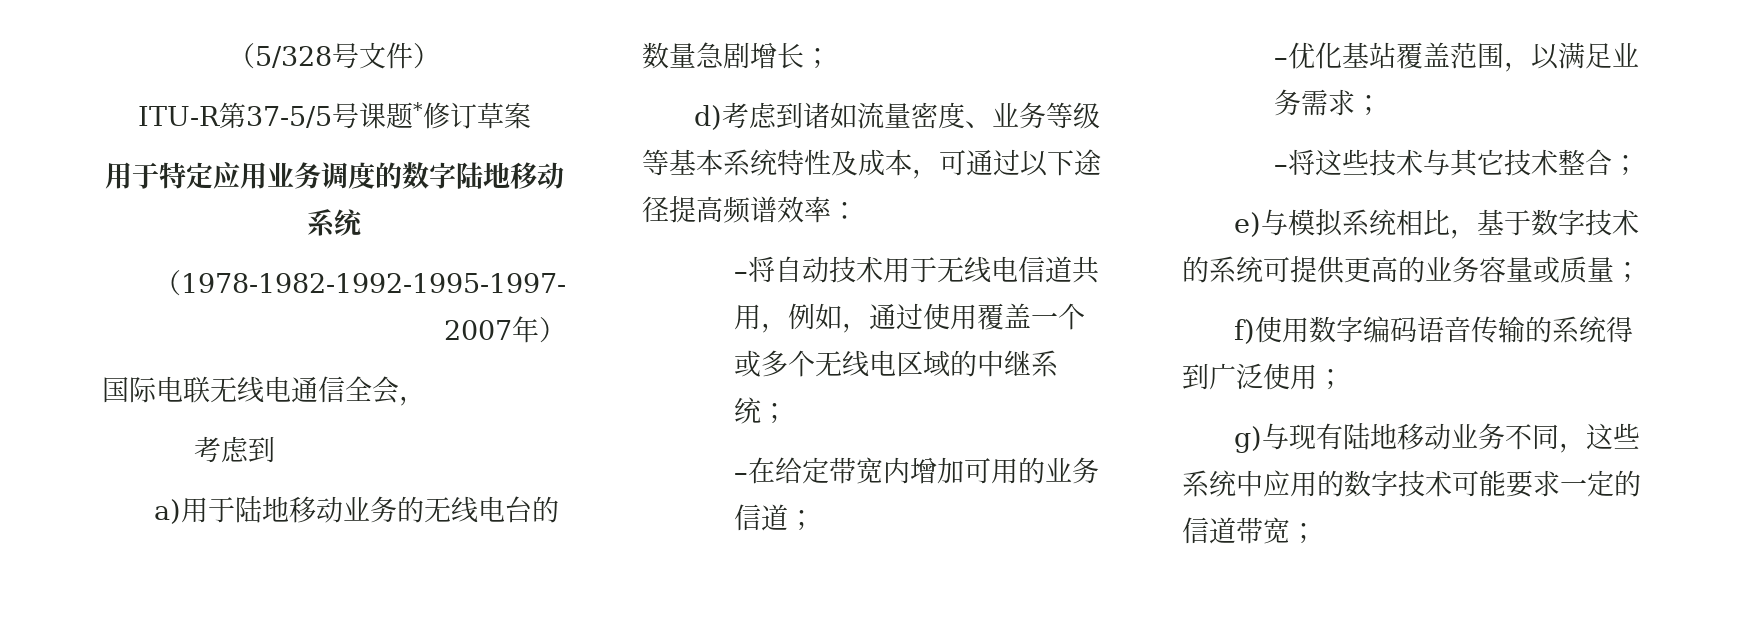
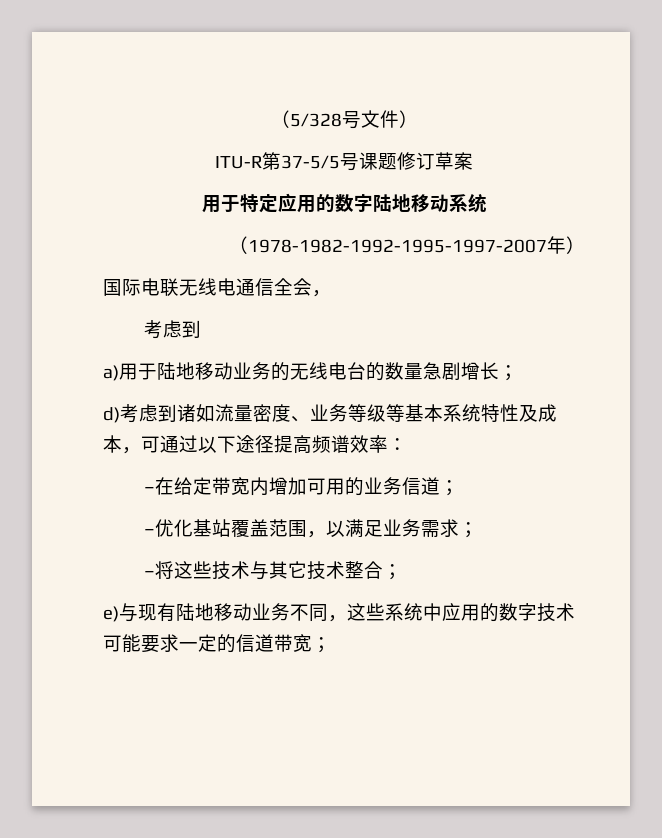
[412,102,423,116] * -> (397, 161) none
[266,162,375,189] 业务调度 -> (316, 204) none
[733,256,1099,284] [733,303,1085,333] [733,350,1058,377] [733,397,788,424] // –将自动技术用于无线电信道共用，例如，通过使用覆盖一个或多个无线电区域的中继系统； -> (407, 444) none
[1288,209,1640,239] [1182,256,1641,284] [1234,316,1634,344] [1182,363,1344,390] [1234,423,1290,453] 模拟系统相比，基于数字技术的系统可提供更高的业务容量或质量； // f)使用数字编码语音传输的系统得到广泛使用； // g)与 -> (138, 612) none

